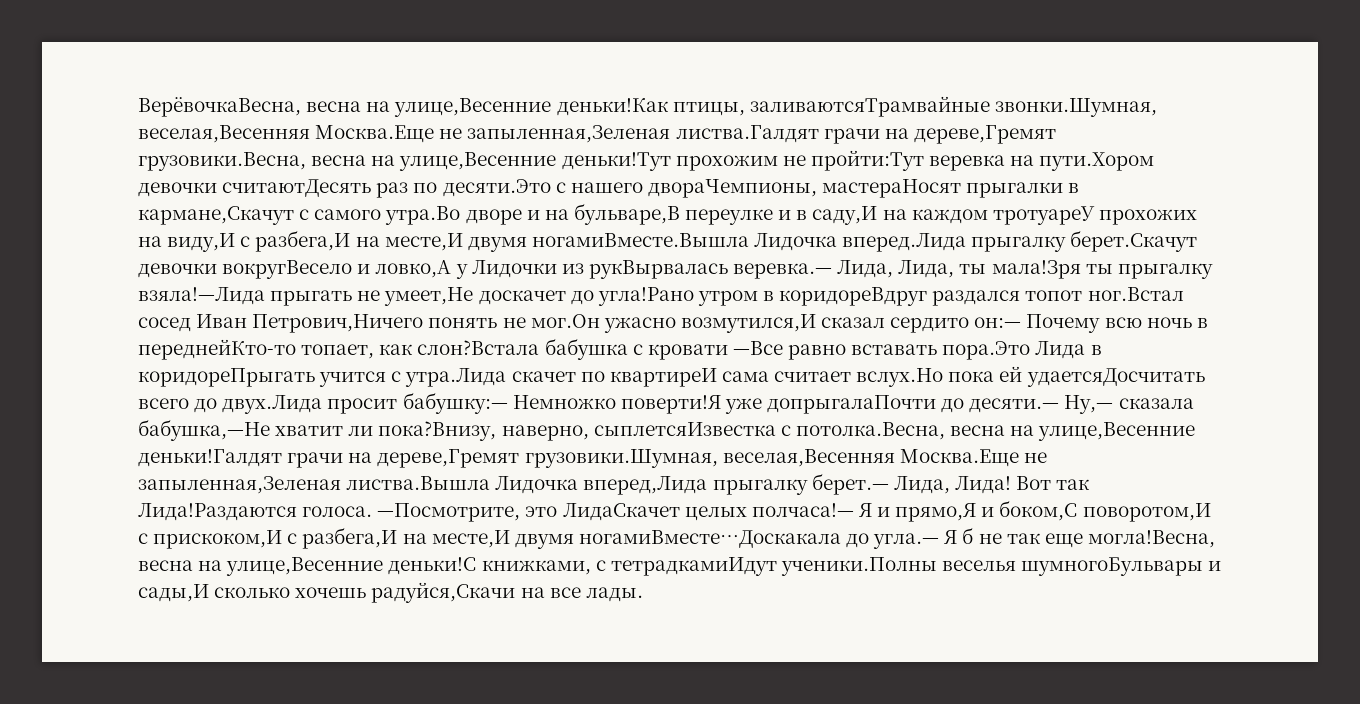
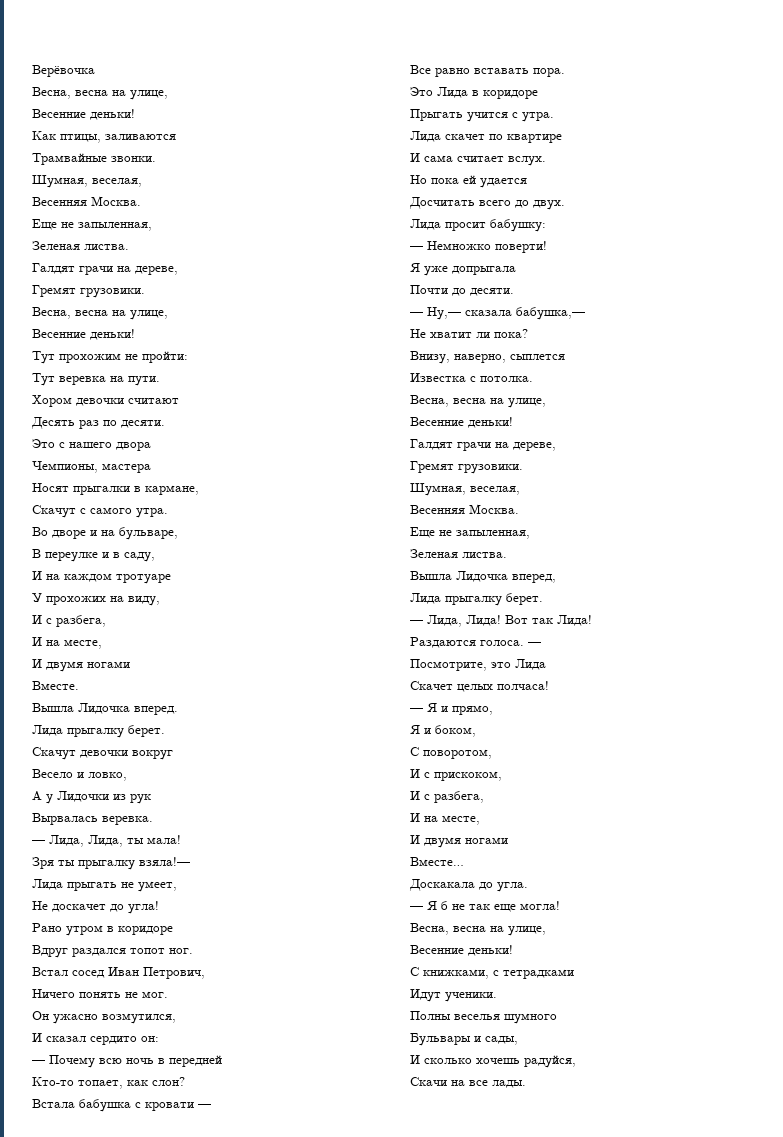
[138,96,1157,117] [138,125,1056,144] [138,150,1155,171] [138,179,1080,198] [138,206,461,225] ВерёвочкаВесна, весна на улице,Весенние деньки!Как птицы, заливаютсяТрамвайные звонки.Шумная, веселая,Весенняя Москва.Еще не запыленная,Зеленая листва.Галдят грачи на дереве,Гремят грузовики.Весна, весна на улице,Весенние деньки!Тут прохожим не пройти:Тут веревка на пути.Хором девочки считаютДесять раз по десяти.Это с нашего двораЧемпионы, мастераНосят прыгалки в кармане,Скачут с самого утра.Во -> [32,65,95,77] [32,87,168,100] [32,109,135,120] [32,131,176,143] [32,153,156,165] [32,175,142,188] [32,196,141,206] [32,219,152,231] [32,241,129,250] [32,263,178,275] [32,285,145,298] [32,307,168,320] [32,329,135,340] [32,351,188,364] [32,373,160,386] [32,395,179,407] [31,417,165,429] [32,439,151,451] [32,461,151,473] [32,483,199,495] [32,505,168,518] [32,527,48,536] Верёвочка // Весна, весна на улице, // Весенние деньки! // Как птицы, заливаются // Трамвайные звонки. // Шумная, веселая, // Весенняя Москва. // Еще не запыленная, // Зеленая листва. // Галдят грачи на дереве, // Гремят грузовики. // Весна, весна на улице, // Весенние деньки! // Тут прохожим не пройти: // Тут веревка на пути. // Хором девочки считают // Десять раз по десяти. // Это с нашего двора // Чемпионы, мастера // Носят прыгалки в кармане, // Скачут с самого утра. // Во
[573,203,680,225] бульваре,В -> [119,527,178,540] [32,549,41,558] бульваре, // В
[812,206,1197,225] [138,230,1198,252] [138,260,1213,279] [138,287,1184,306] [138,314,1208,333] [138,338,1102,360] [138,366,1205,387] [138,392,1194,414] [138,419,1196,441] [138,449,1047,468] [138,473,1091,495] [138,500,1211,522] [138,527,940,549] саду,И на каждом тротуареУ прохожих на виду,И с разбега,И на месте,И двумя ногамиВместе.Вышла Лидочка вперед.Лида прыгалку берет.Скачут девочки вокругВесело и ловко,А у Лидочки из рукВырвалась веревка.— Лида, Лида, ты мала!Зря ты прыгалку взяла!—Лида прыгать не умеет,Не доскачет до угла!Рано утром в коридореВдруг раздался топот ног.Встал сосед Иван Петрович,Ничего понять не мог.Он ужасно возмутился,И сказал сердито он:— Почему всю ночь в переднейКто-то топает, как слон?Встала бабушка с кровати —Все равно вставать пора.Это Лида в коридореПрыгать учится с утра.Лида скачет по квартиреИ сама считает вслух.Но пока ей удаетсяДосчитать всего до двух.Лида просит бабушку:— Немножко поверти!Я уже допрыгалаПочти до десяти.— Ну,— сказала бабушка,—Не хватит ли пока?Внизу, наверно, сыплетсяИзвестка с потолка.Весна, весна на улице,Весенние деньки!Галдят грачи на дереве,Гремят грузовики.Шумная, веселая,Весенняя Москва.Еще не запыленная,Зеленая листва.Вышла Лидочка вперед,Лида прыгалку берет.— Лида, Лида! Вот так Лида!Раздаются голоса. —Посмотрите, это ЛидаСкачет целых полчаса!— Я и прямо,Я и боком,С поворотом,И с прискоком,И с разбега,И на месте,И двумя ногамиВместе…Доскакала до угла.— -> [124,552,155,562] [32,571,171,584] [32,593,160,606] [32,615,106,627] [32,637,102,649] [32,659,130,672] [32,681,79,690] [32,703,178,715] [32,725,165,738] [32,747,173,760] [32,769,127,781] [32,791,151,804] [32,813,153,825] [32,835,181,847] [32,857,190,870] [32,879,177,892] [32,901,159,914] [32,923,173,936] [32,945,193,958] [32,967,205,979] [32,989,168,998] [32,1011,176,1024] [32,1033,159,1045] [32,1055,222,1068] [32,1077,185,1089] [32,1099,211,1112] [410,65,565,77] [410,87,538,99] [410,109,554,122] [410,131,562,143] [410,153,546,166] [410,175,527,188] [409,197,565,210] [410,219,546,232] [410,241,547,253] [410,263,516,276] [410,285,514,296] [410,307,585,320] [410,329,528,338] [410,351,565,364] [410,373,533,383] [410,395,546,408] [410,417,513,428] [410,439,556,451] [410,461,523,474] [410,483,520,496] [410,504,519,514] [410,527,530,539] [410,549,507,558] [410,571,556,583] [410,593,543,606] [410,615,592,627] [410,637,541,648] [410,659,546,671] [410,681,549,692] [410,703,493,715] [410,725,476,737] [410,747,492,759] [410,769,502,781] [410,791,484,803] [410,813,480,825] [410,835,508,848] [410,857,464,866] [409,879,528,892] [410,906,423,910] саду, // И на каждом тротуаре // У прохожих на виду, // И с разбега, // И на месте, // И двумя ногами // Вместе. // Вышла Лидочка вперед. // Лида прыгалку берет. // Скачут девочки вокруг // Весело и ловко, // А у Лидочки из рук // Вырвалась веревка. // — Лида, Лида, ты мала! // Зря ты прыгалку взяла!— // Лида прыгать не умеет, // Не доскачет до угла! // Рано утром в коридоре // Вдруг раздался топот ног. // Встал сосед Иван Петрович, // Ничего понять не мог. // Он ужасно возмутился, // И сказал сердито он: // — Почему всю ночь в передней // Кто-то топает, как слон? // Встала бабушка с кровати — // Все равно вставать пора. // Это Лида в коридоре // Прыгать учится с утра. // Лида скачет по квартире // И сама считает вслух. // Но пока ей удается // Досчитать всего до двух. // Лида просит бабушку: // — Немножко поверти! // Я уже допрыгала // Почти до десяти. // — Ну,— сказала бабушка,— // Не хватит ли пока? // Внизу, наверно, сыплется // Известка с потолка. // Весна, весна на улице, // Весенние деньки! // Галдят грачи на дереве, // Гремят грузовики. // Шумная, веселая, // Весенняя Москва. // Еще не запыленная, // Зеленая листва. // Вышла Лидочка вперед, // Лида прыгалку берет. // — Лида, Лида! Вот так Лида! // Раздаются голоса. — // Посмотрите, это Лида // Скачет целых полчаса! // — Я и прямо, // Я и боком, // С поворотом, // И с прискоком, // И с разбега, // И на месте, // И двумя ногами // Вместе… // Доскакала до угла. // —
[1087,530,1215,548] [138,557,1222,576] [138,582,516,603] могла!Весна, весна на улице,Весенние деньки!С книжками, с тетрадкамиИдут ученики.Полны веселья шумногоБульвары и сады,И сколько хочешь радуйся,Скачи -> [520,901,560,910] [410,923,546,936] [410,945,513,956] [410,967,574,979] [410,989,497,1002] [410,1011,557,1024] [410,1033,518,1046] [410,1055,576,1068] [410,1077,447,1086] могла! // Весна, весна на улице, // Весенние деньки! // С книжками, с тетрадками // Идут ученики. // Полны веселья шумного // Бульвары и сады, // И сколько хочешь радуйся, // Скачи

